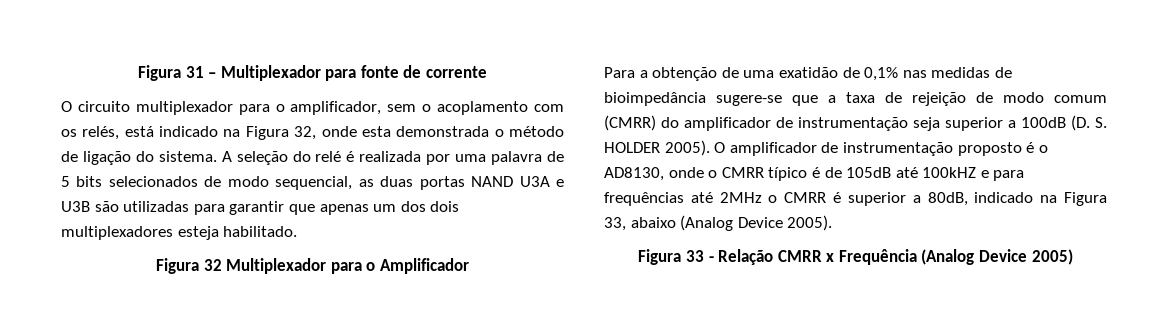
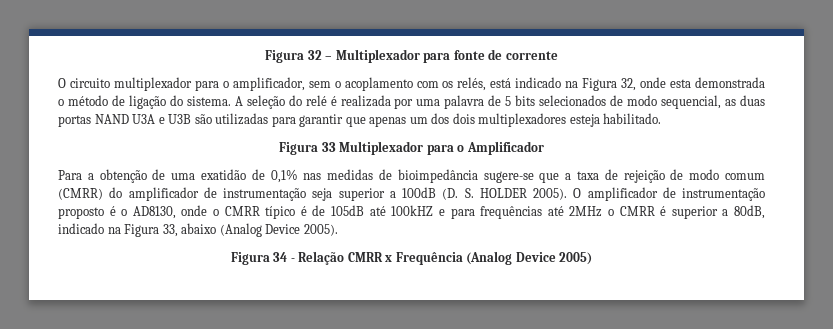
[137,65,204,81] Figura 31 -> [265,50,322,63] Figura 32
[203,259,222,271] 32 -> [321,142,336,152] 33
[685,250,704,262] 33 -> [273,252,288,262] 34

